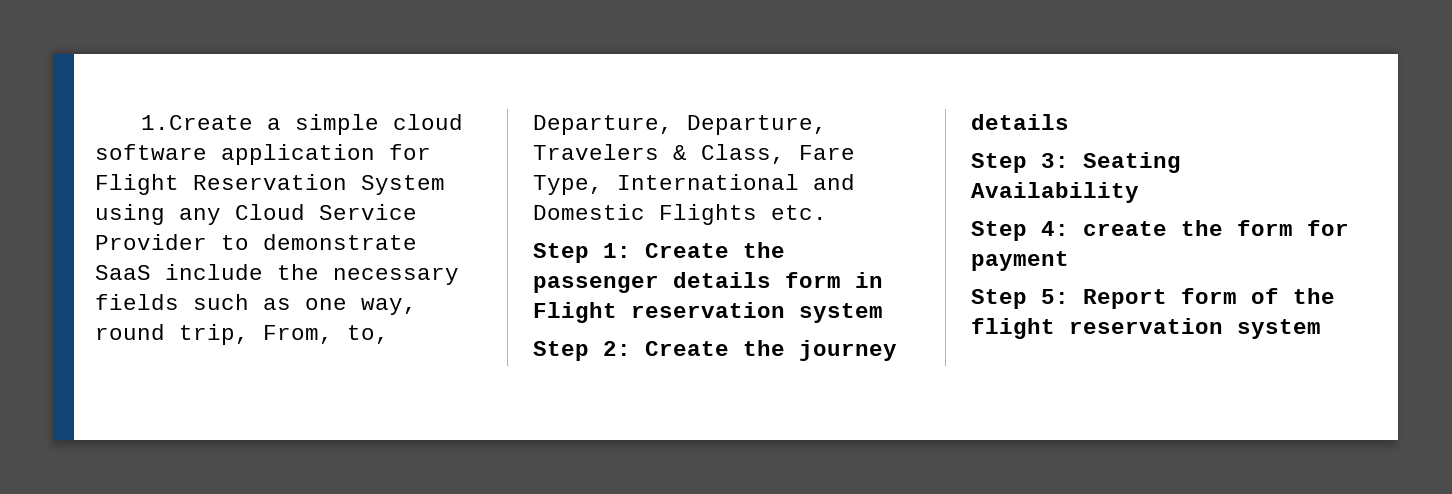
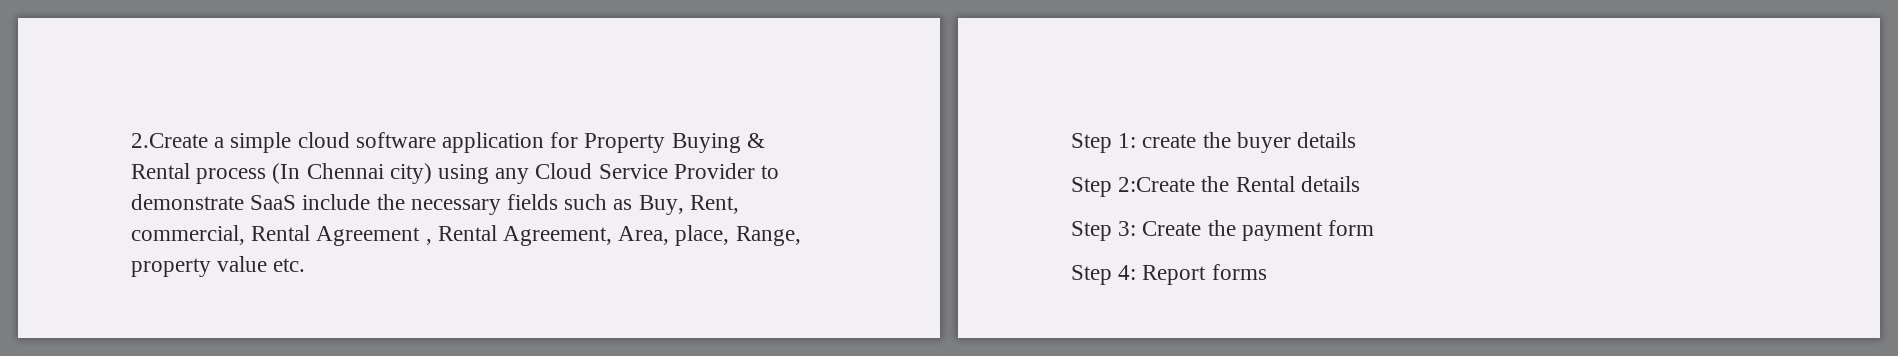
[141,115,254,130] 1.Create -> [131,133,208,148] 2.Create
[95,174,445,195] Flight Reservation System -> [584,133,765,153] [131,163,432,184] Property Buying & Rental process (In Chennai city)
[305,298,417,315] [95,324,389,345] [533,115,827,135] [533,144,855,164] [533,174,855,195] [533,204,827,225] [533,242,785,263] [533,272,883,293] [533,302,883,323] [533,340,897,361] [971,114,1069,130] [971,152,1181,173] [971,182,1139,203] [971,220,1349,241] [971,251,1069,271] [971,288,1335,309] [971,318,1321,339] one way, round trip, From, to, Departure, Departure, Travelers & Class, Fare Type, International and Domestic Flights etc. // Step 1: Create the passenger details form in Flight reservation system // Step 2: Create the journey details // Step 3: Seating Availability // Step 4: create the form for payment // Step 5: Report form of the flight reservation system -> [638,195,739,215] [131,225,801,246] [131,256,306,277] [1071,132,1357,153] [1071,176,1360,197] [1071,220,1375,241] [1071,264,1267,285] Buy, Rent, commercial, Rental Agreement , Rental Agreement, Area, place, Range, property value etc. // Step 1: create the buyer details // Step 2:Create the Rental details // Step 3: Create the payment form // Step 4: Report forms

